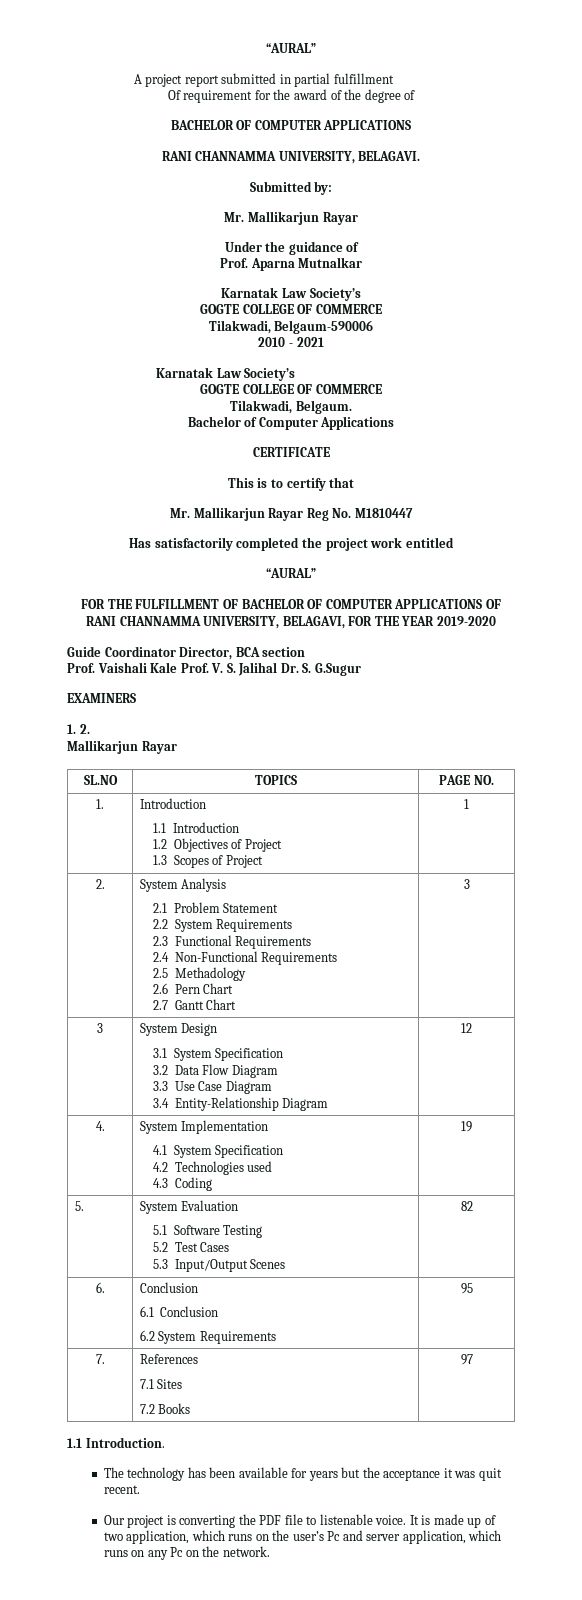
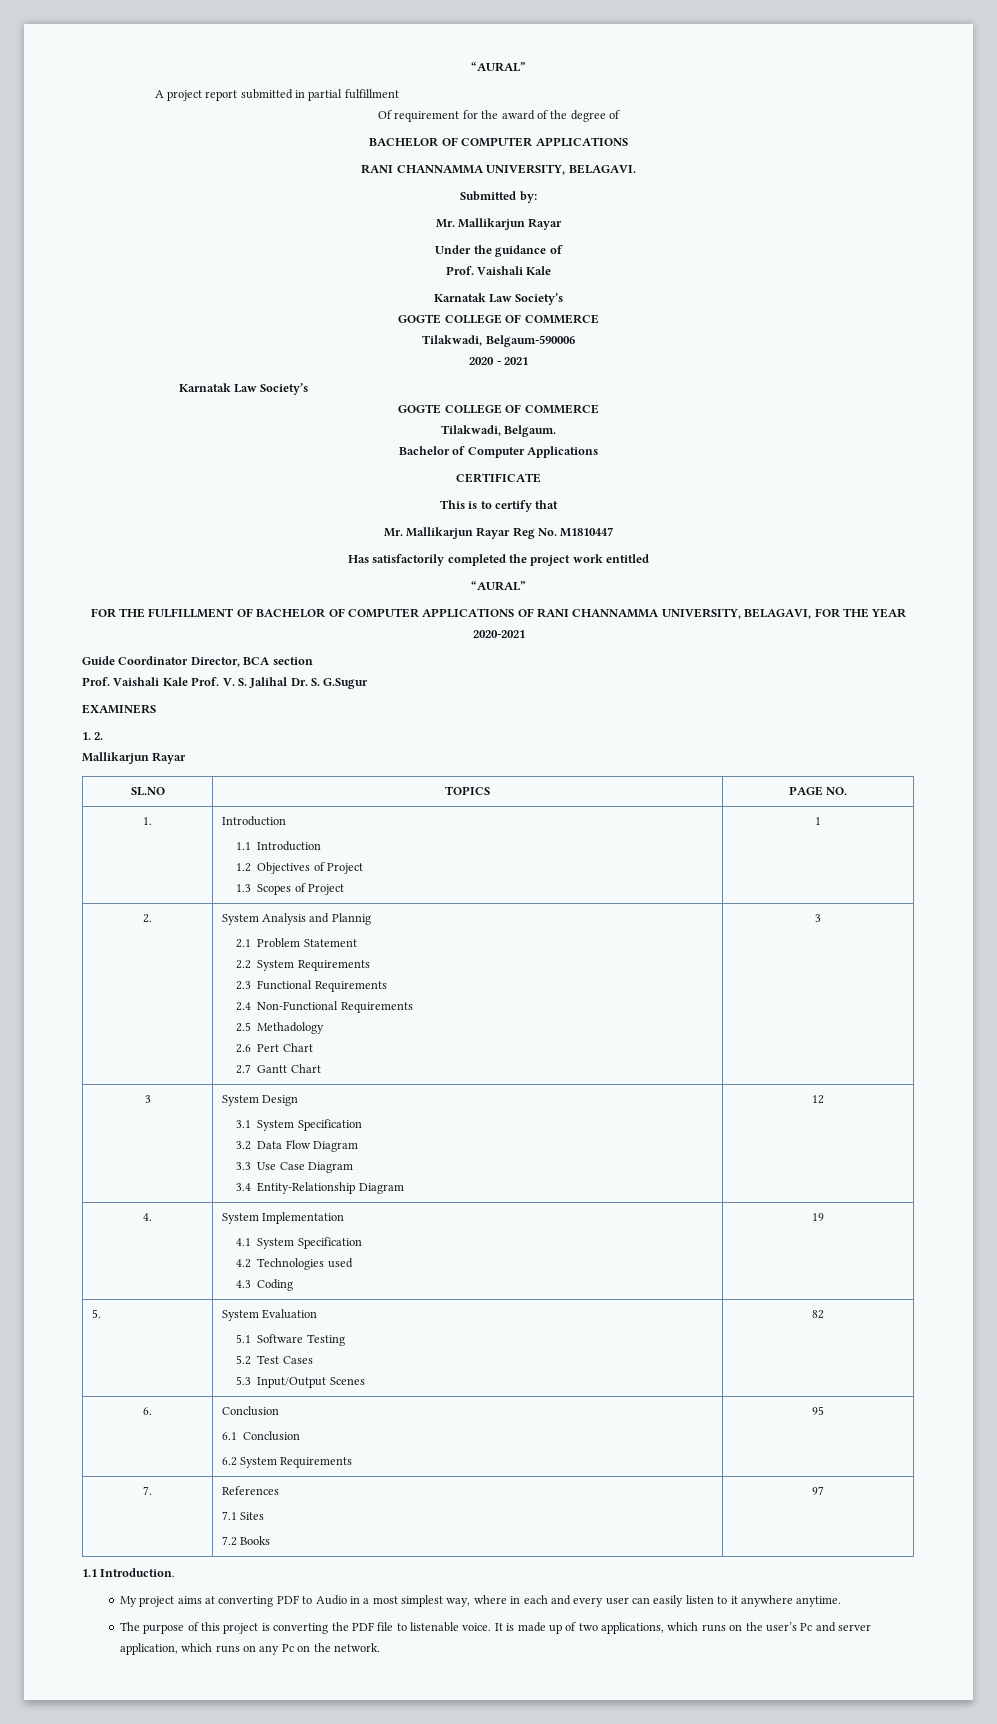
[250,257,363,271] Aparna Mutnalkar -> [477,266,552,275] Vaishali Kale
[258,337,286,347] 2010 -> [469,357,495,365] 2020
[436,616,496,626] 2019-2020 -> [472,630,525,638] 2020-2021
(227, 885) none -> [309,913,371,925] and Plannig
[174,984,200,994] Pern -> [257,1044,280,1052] Pert
[103,1467,502,1481] [103,1485,140,1494] [103,1515,125,1525] The technology has been available for years but the acceptance it was quit recent. // Our -> [119,1595,842,1607] [119,1622,221,1634] My project aims at converting PDF to Audio in a most simplest way, where in each and every user can easily listen to it anywhere anytime. // The purpose of this
[126,1530,190,1544] application, -> [601,1622,665,1634] applications,

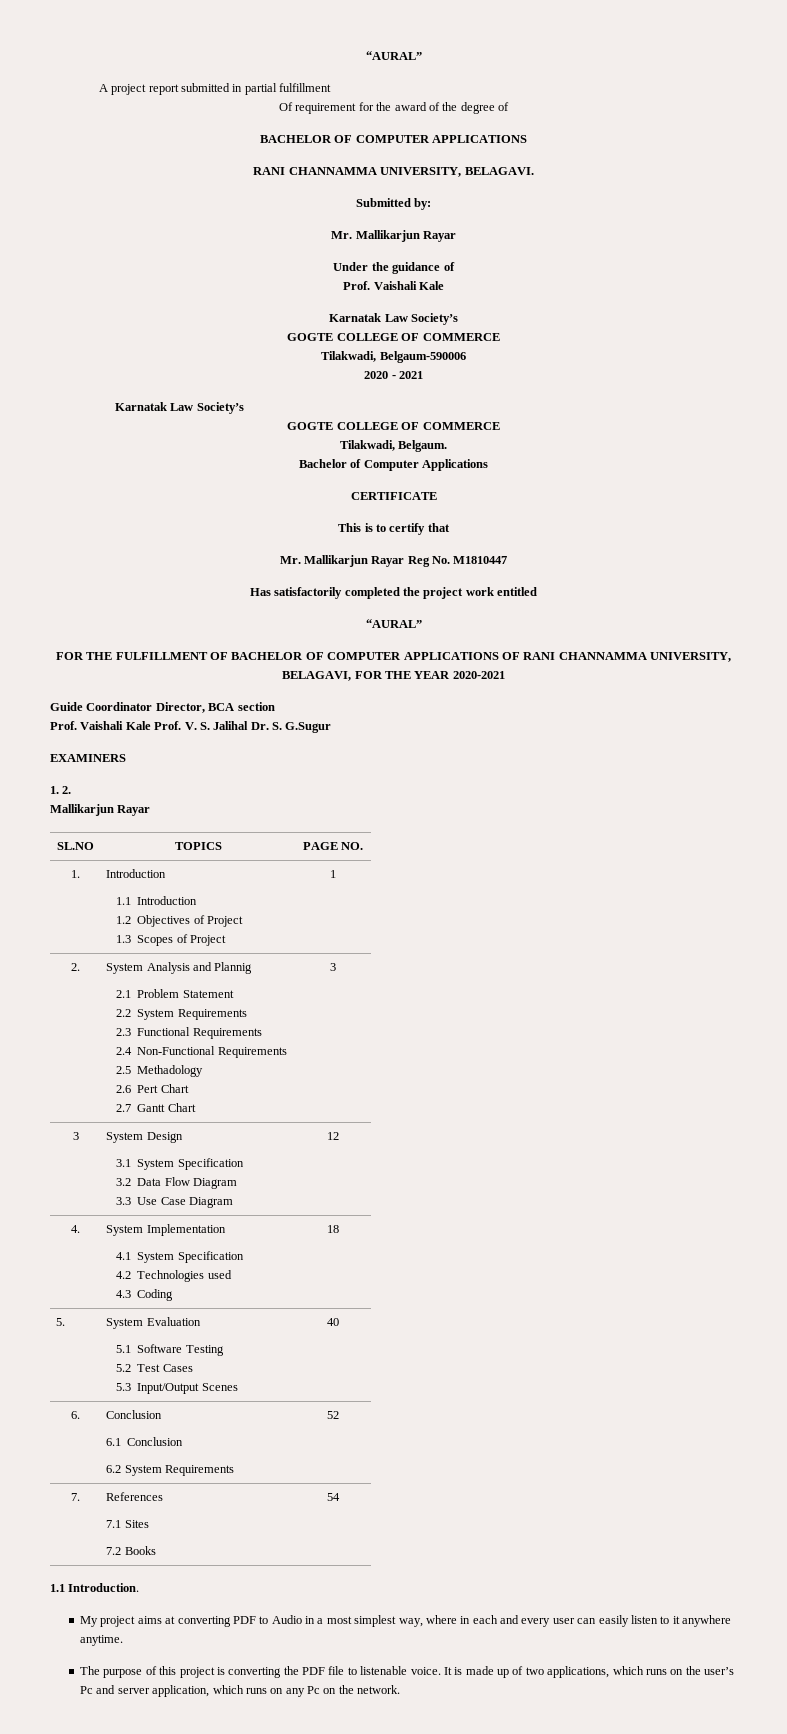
[236,1182,404,1194] // 3.4 Entity-Relationship Diagram -> (233, 1202) none
[812,1213,824,1221] 19 -> [327,1225,339,1233] 18
[812,1310,824,1319] 82 -> [327,1318,339,1326] 40
[812,1406,824,1415] 95 -> [327,1411,339,1419] 52
[812,1486,824,1495] 97 -> [327,1493,340,1501] 54

